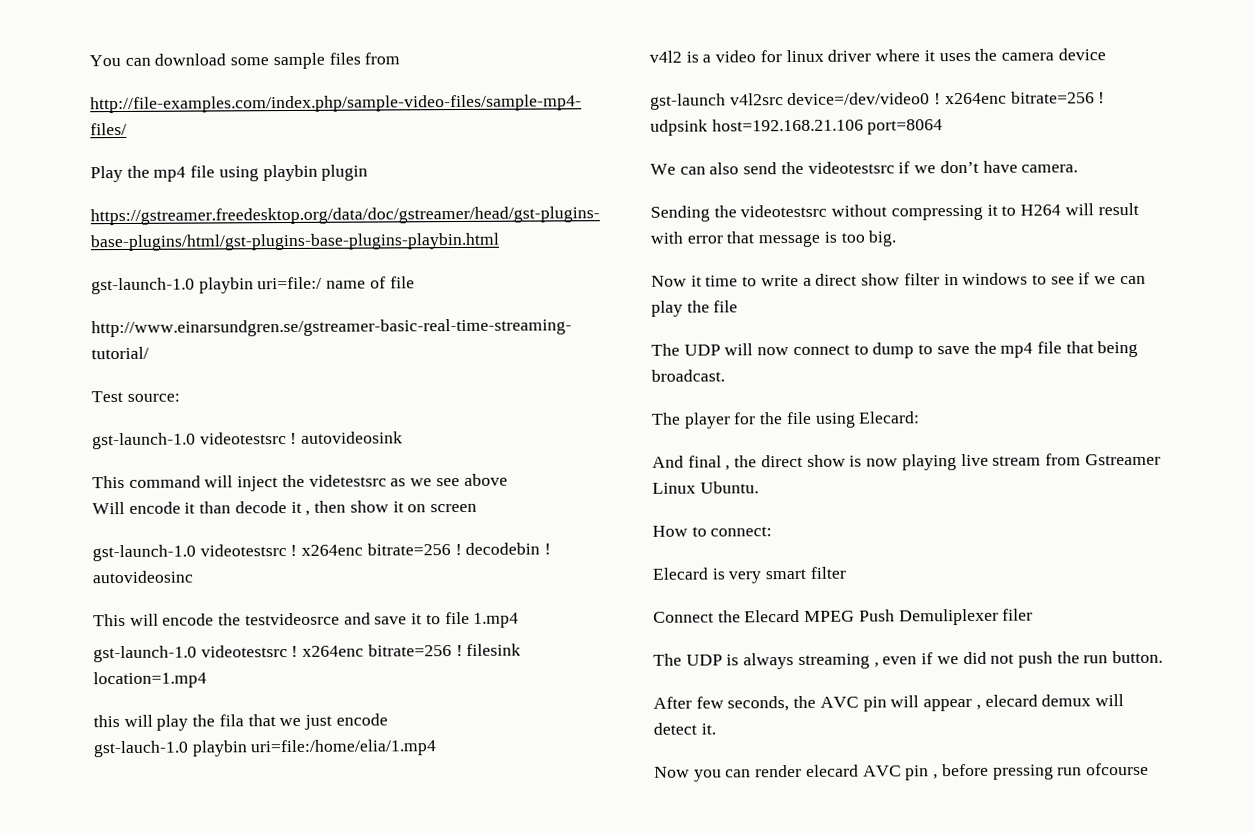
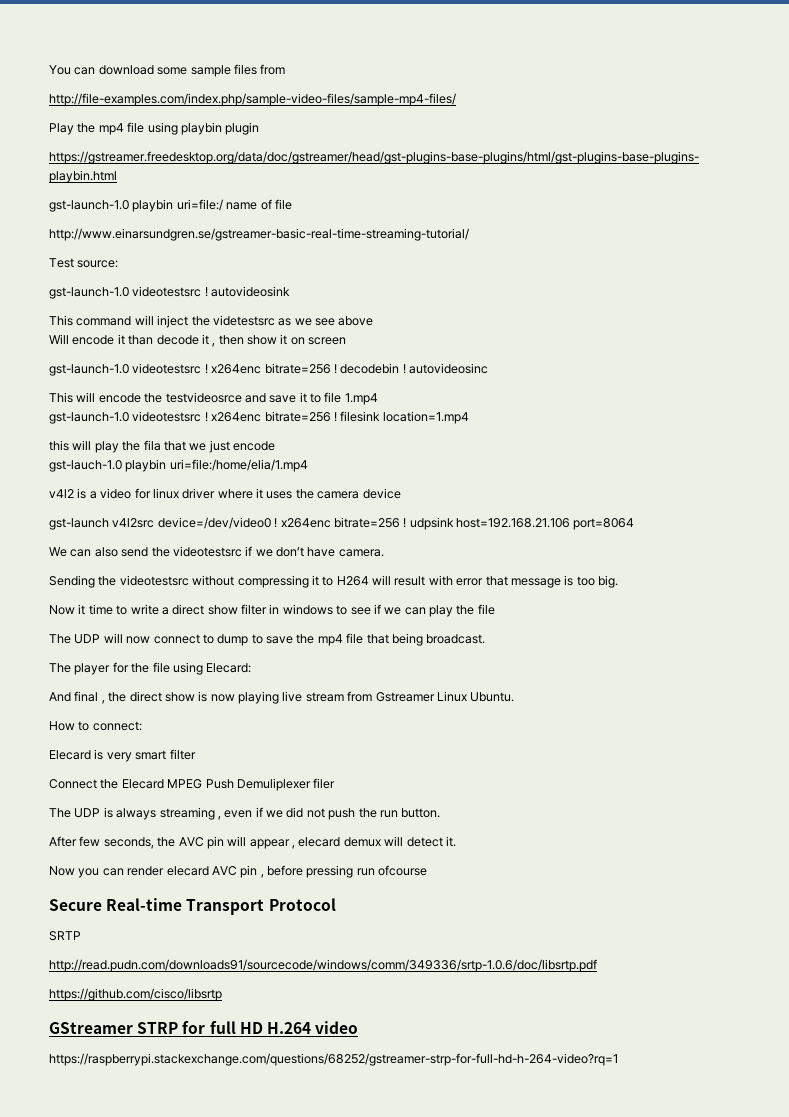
(1149, 769) none -> [49,898,336,915] [49,931,81,941] [49,959,597,972] [49,988,222,1001] [49,1021,359,1034] [49,1053,618,1066] // Secure Real-time Transport Protocol // SRTP // http://read.pudn.com/downloads91/sourcecode/windows/comm/349336/srtp-1.0.6/doc/libsrtp.pdf // https://github.com/cisco/libsrtp // GStreamer STRP for full HD H.264 video // https://raspberrypi.stackexchange.com/questions/68252/gstreamer-strp-for-full-hd-h-264-video?rq=1

